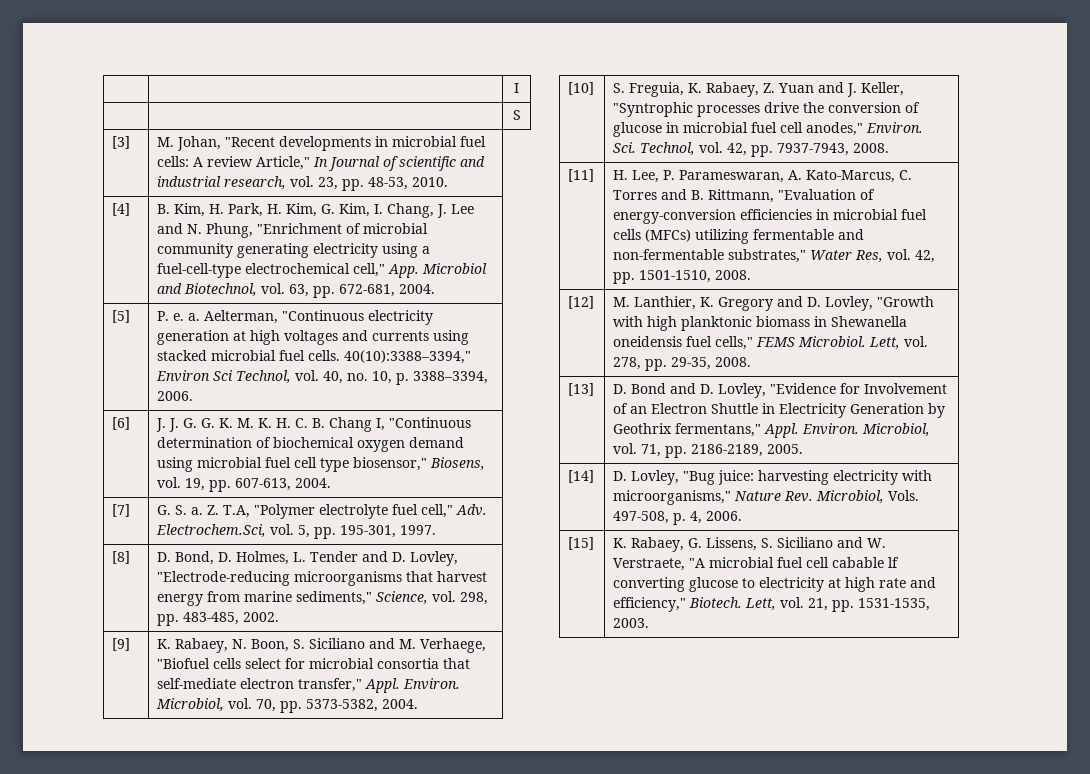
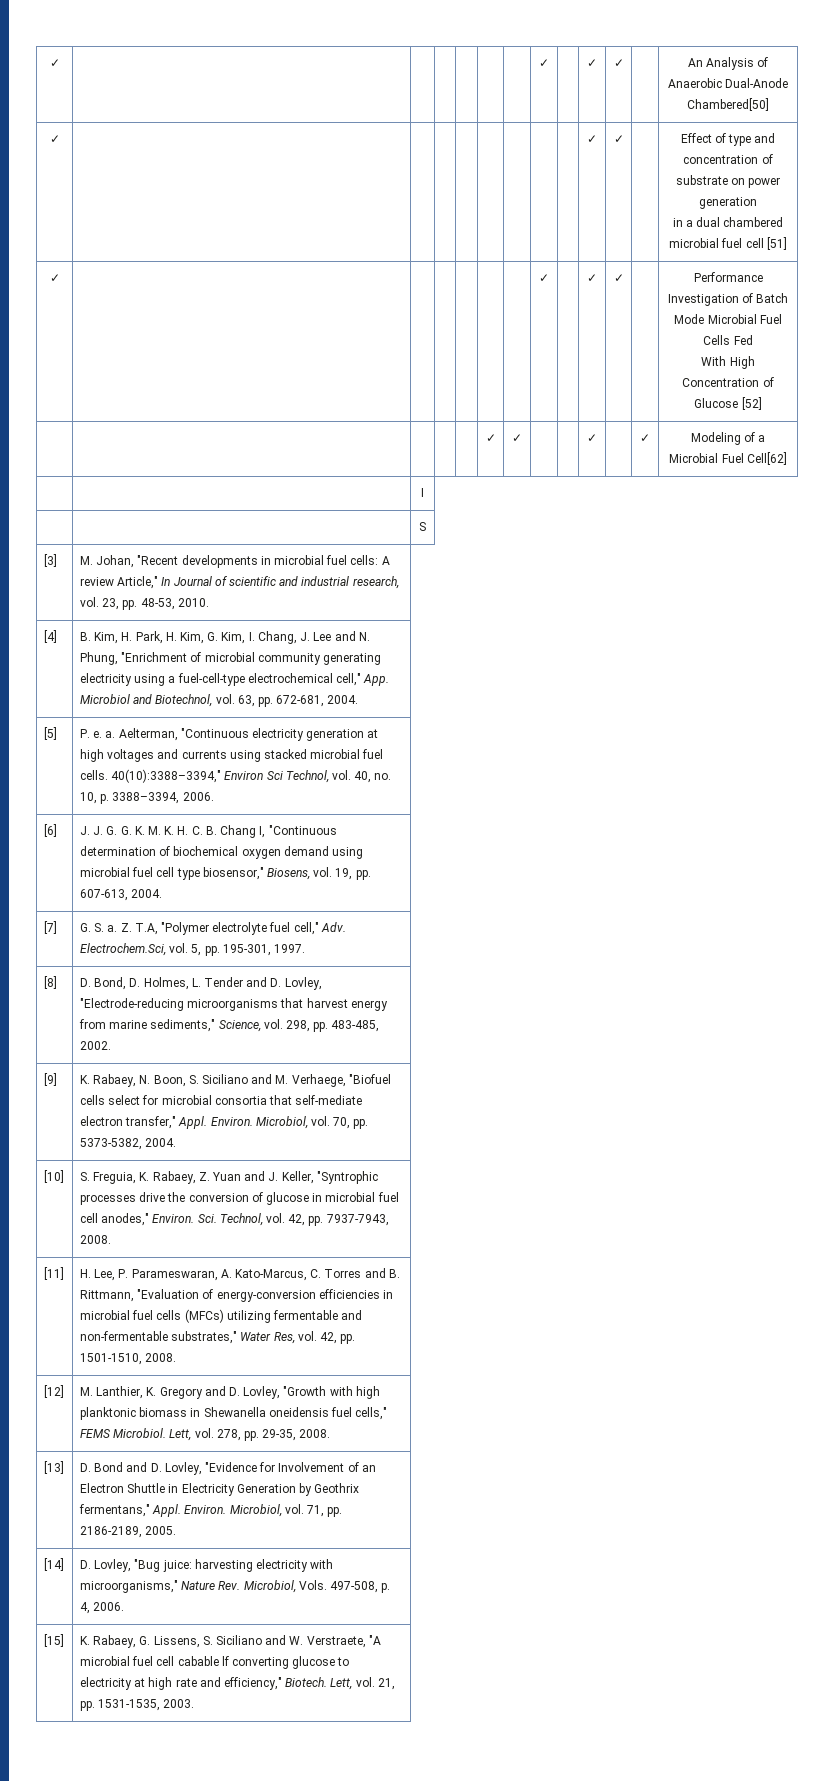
(514, 88) none -> [49,59,60,67] [539,59,549,67] [587,59,597,67] [613,59,624,67] [687,57,769,70] [667,78,789,88] [687,98,769,111] [49,135,60,143] [587,135,597,143] [613,135,624,143] [680,133,776,146] [683,154,773,164] [675,175,781,188] [699,197,757,209] [672,217,784,227] [669,237,787,250] [49,274,60,282] [539,274,549,282] [587,274,597,282] [613,274,624,282] [693,272,763,282] [667,293,789,306] [674,314,782,324] [703,335,753,345] [701,356,755,369] [682,377,774,387] [694,397,762,410] [485,434,496,442] [512,434,522,442] [587,434,597,442] [640,434,650,442] [690,432,766,445] [669,452,787,465] ✓ | | | | | | | ✓ | | ✓ | ✓ | | An Analysis of Anaerobic Dual-Anode Chambered[50] // ✓ | | | | | | | | | ✓ | ✓ | | Effect of type and concentration of substrate on power generation // in a dual chambered microbial fuel cell [51] // ✓ | | | | | | | ✓ | | ✓ | ✓ | | Performance Investigation of Batch Mode Microbial Fuel Cells Fed // With High Concentration of Glucose [52] // | | | | | ✓ | ✓ | | | ✓ | | ✓ | Modeling of a Microbial Fuel Cell[62] //

